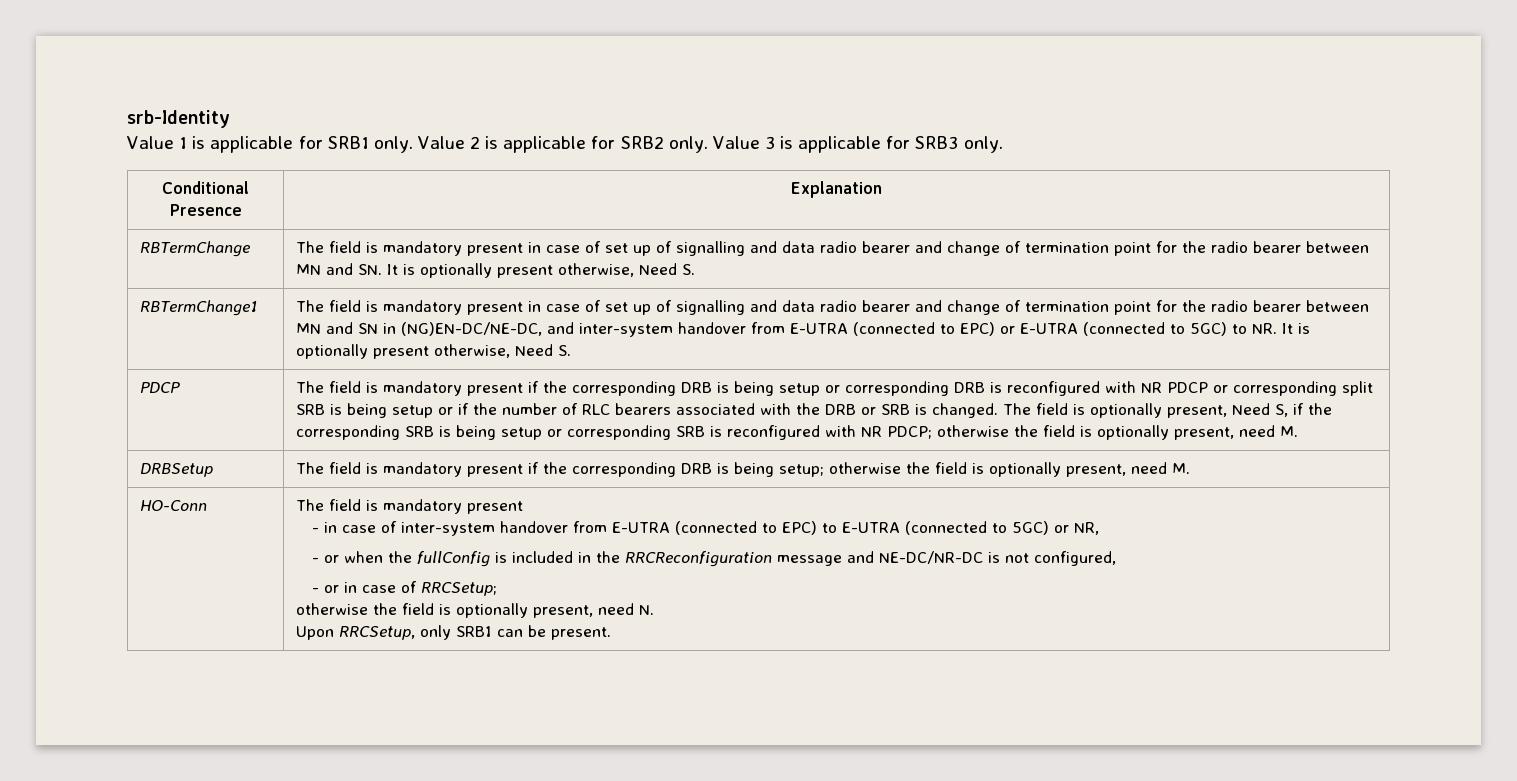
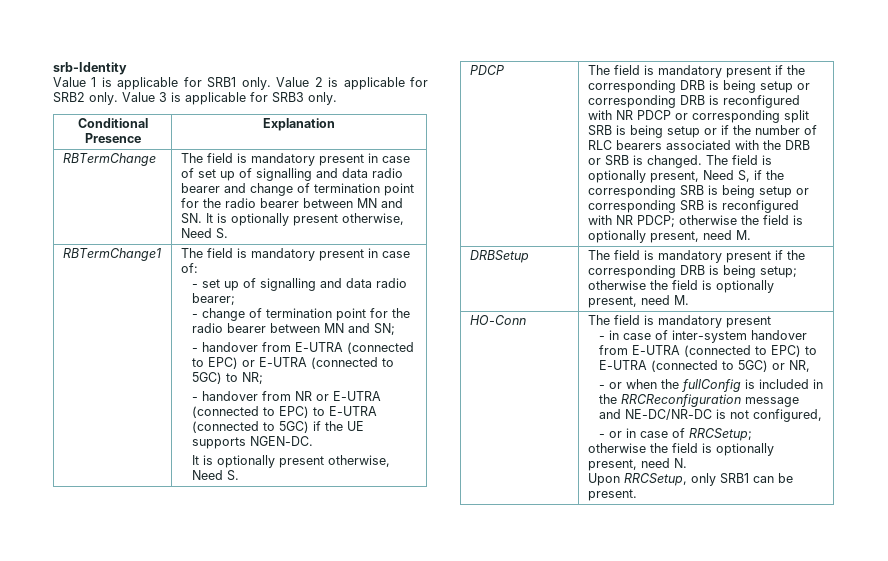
[584,300,942,315] of set up of signalling and data radio bearer and -> [180,263,198,273] [192,278,408,291] [192,293,236,305] [192,314,199,318] of: // - set up of signalling and data radio bearer; // -
[357,322,673,337] SN in (NG)EN-DC/NE-DC, and inter-system -> [374,323,396,335] [192,348,199,352] SN; // -
[1251,323,1277,334] NR. -> [242,372,264,384] [192,391,382,401] [192,406,378,418] [192,421,365,433] [192,436,314,449] NR; // - handover from NR or E-UTRA (connected to EPC) to E-UTRA (connected to 5GC) if the UE supports NGEN-DC. //

